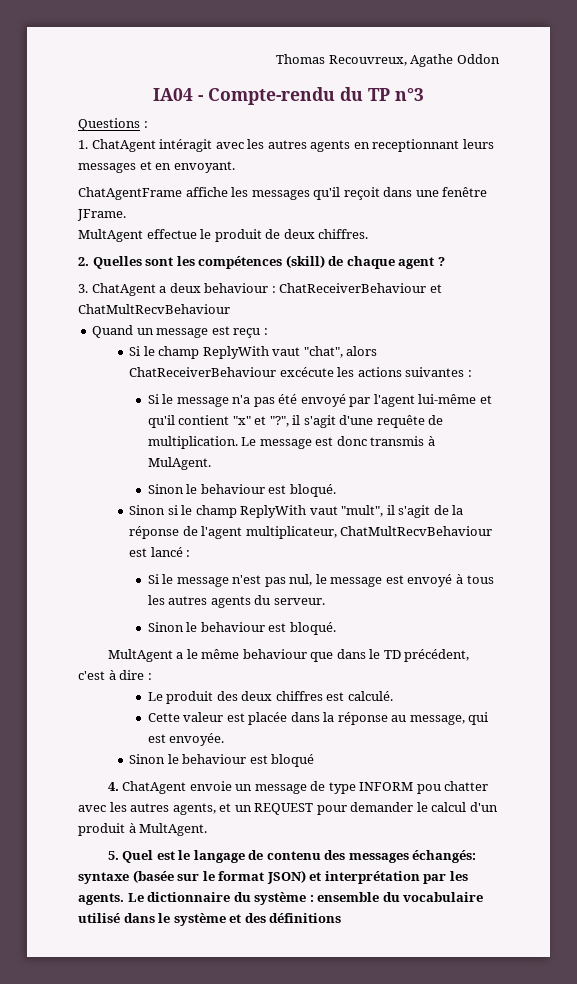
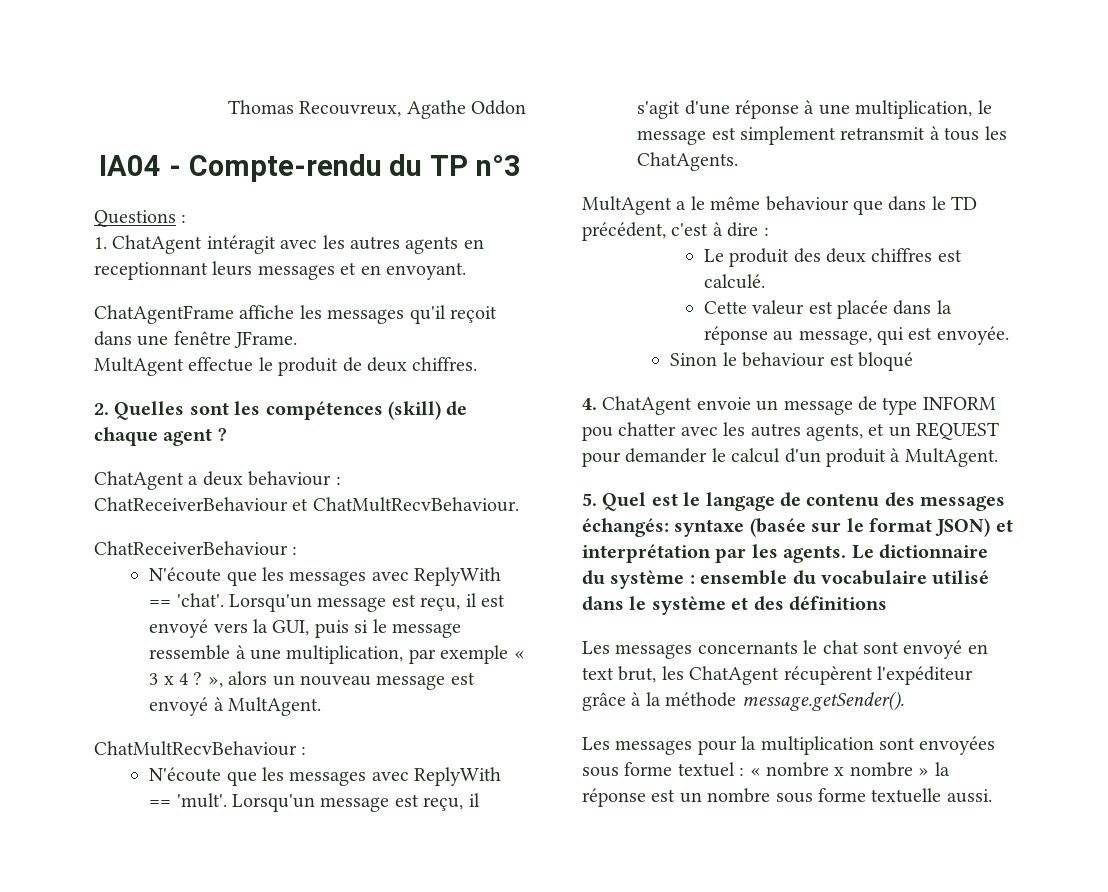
[78,284,88,293] 3. -> (227, 434) none
[78,304,230,314] [92,325,268,338] [129,346,378,359] [129,367,472,377] [147,394,492,407] [147,415,444,428] [147,436,435,449] [147,457,211,470] [147,484,336,497] [129,505,464,518] [129,526,493,539] [129,547,191,557] [147,574,494,587] [147,595,325,608] [147,622,336,635] ChatMultRecvBehaviour // Quand un message est reçu : // Si le champ ReplyWith vaut "chat", alors ChatReceiverBehaviour excécute les actions suivantes : // Si le message n'a pas été envoyé par l'agent lui-même et qu'il contient "x" et "?", il s'agit d'une requête de multiplication. Le message est donc transmis à MulAgent. // Sinon le behaviour est bloqué. // Sinon si le champ ReplyWith vaut "mult", il s'agit de la réponse de l'agent multiplicateur, ChatMultRecvBehaviour est lancé : // Si le message n'est pas nul, le message est envoyé à tous les autres agents du serveur. // Sinon le behaviour est bloqué. -> [312,497,519,512] [94,541,298,556] [149,567,502,586] [149,593,506,612] [149,619,462,638] [149,645,525,664] [149,671,475,690] [149,697,322,716] [94,741,307,756] [149,767,502,786] [149,793,480,812] [637,100,992,119] [637,126,1007,145] [637,152,739,171] ChatMultRecvBehaviour. // ChatReceiverBehaviour : // N'écoute que les messages avec ReplyWith == 'chat'. Lorsqu'un message est reçu, il est envoyé vers la GUI, puis si le message ressemble à une multiplication, par exemple « 3 x 4 ? », alors un nouveau message est envoyé à MultAgent. // ChatMultRecvBehaviour : // N'écoute que les messages avec ReplyWith == 'mult'. Lorsqu'un message est reçu, il s'agit d'une réponse à une multiplication, le message est simplement retransmit à tous les ChatAgents.
(342, 918) none -> [582,640,988,659] [582,666,973,685] [582,691,904,711] [582,736,996,755] [582,762,950,777] [582,788,992,807] // Les messages concernants le chat sont envoyé en text brut, les ChatAgent récupèrent l'expéditeur grâce à la méthode message.getSender(). // Les messages pour la multiplication sont envoyées sous forme textuel : « nombre x nombre » la réponse est un nombre sous forme textuelle aussi.

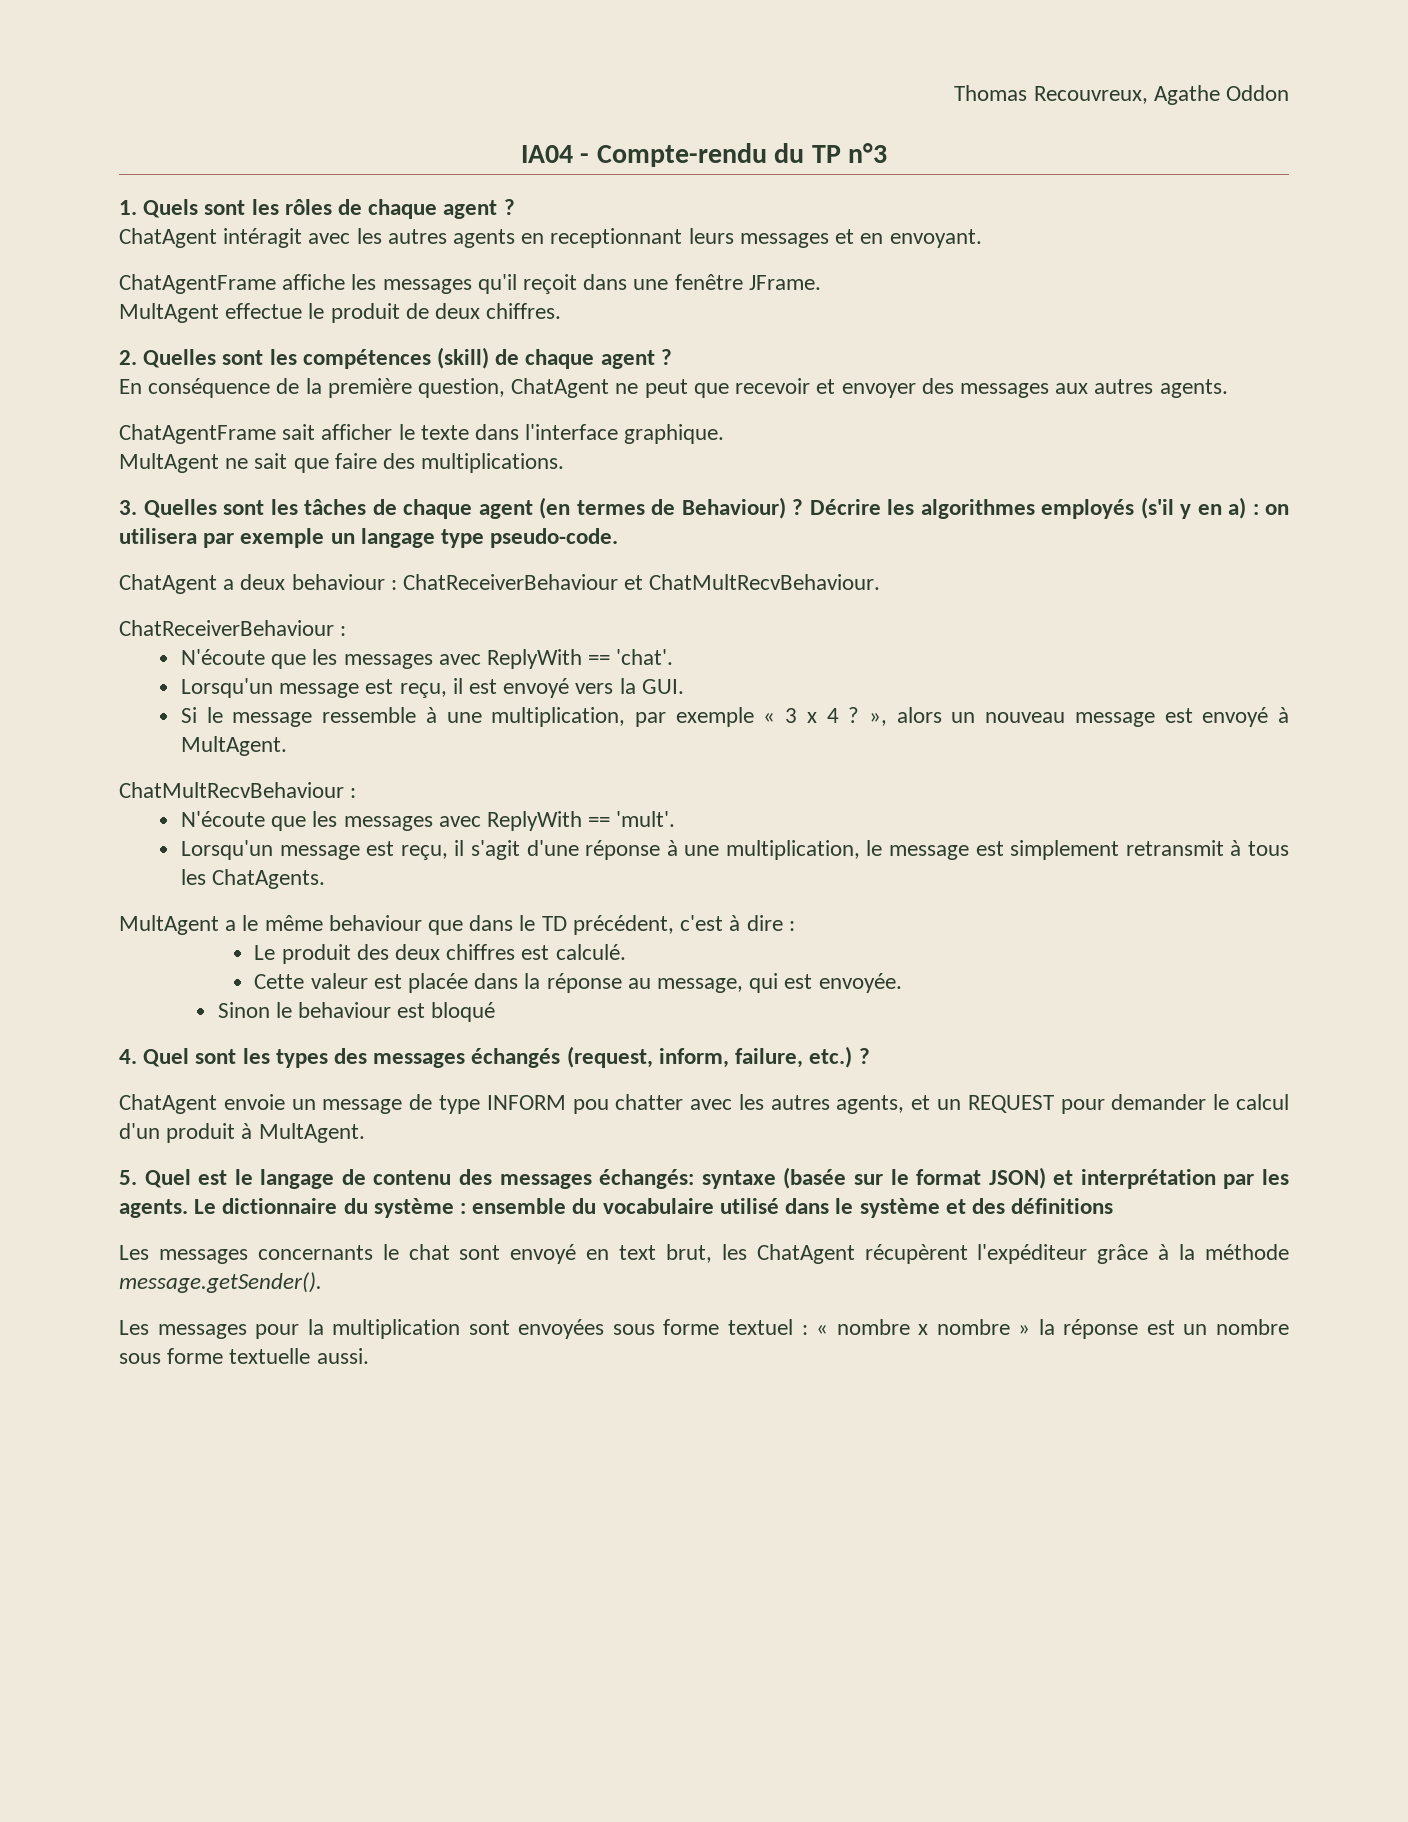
[94,210,187,227] [94,237,107,249] Questions : // 1. -> [119,199,515,219] 1. Quels sont les rôles de chaque agent ? //
(227, 434) none -> [119,378,1228,398] [119,424,725,444] [119,453,565,473] [119,497,1289,519] [119,528,619,548] // En conséquence de la première question, ChatAgent ne peut que recevoir et envoyer des messages aux autres agents. // ChatAgentFrame sait afficher le texte dans l'interface graphique. // MultAgent ne sait que faire des multiplications. // 3. Quelles sont les tâches de chaque agent (en termes de Behaviour) ? Décrire les algorithmes employés (s'il y en a) : on utilisera par exemple un langage type pseudo-code.
(224, 600) none -> (674, 657) //
[272,620,369,638] GUI, puis si -> [641,679,684,694] [180,707,197,723] GUI. // Si
(227, 800) none -> (676, 819) //
(597, 404) none -> [143,1046,870,1068] Quel sont les types des messages échangés (request, inform, failure, etc.) ? //

